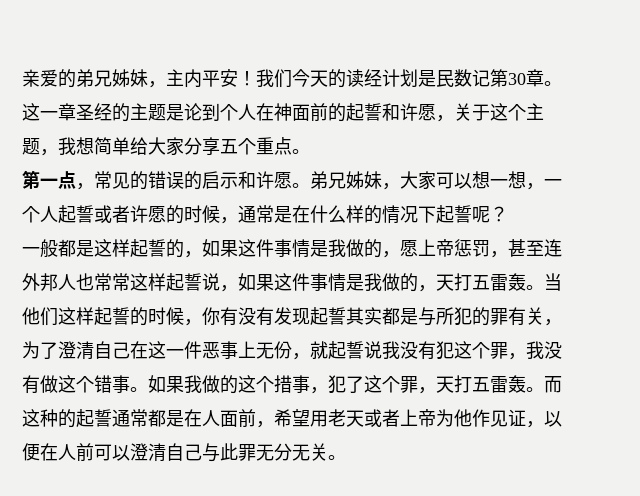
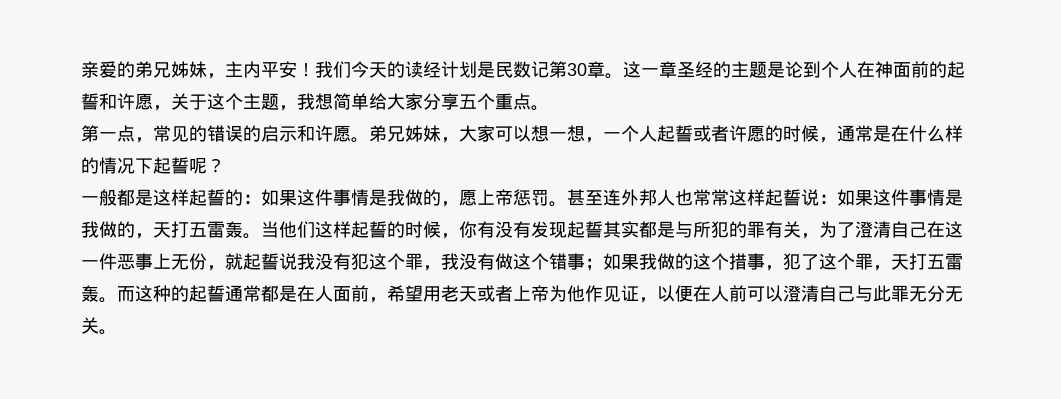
[184,251,202,258] ， -> [243,194,261,204] ：
[490,251,508,258] ， -> [549,201,567,207] 。
[220,285,238,292] ， -> [819,194,837,204] ：
[130,387,148,392] 。 -> [585,258,603,271] ；

